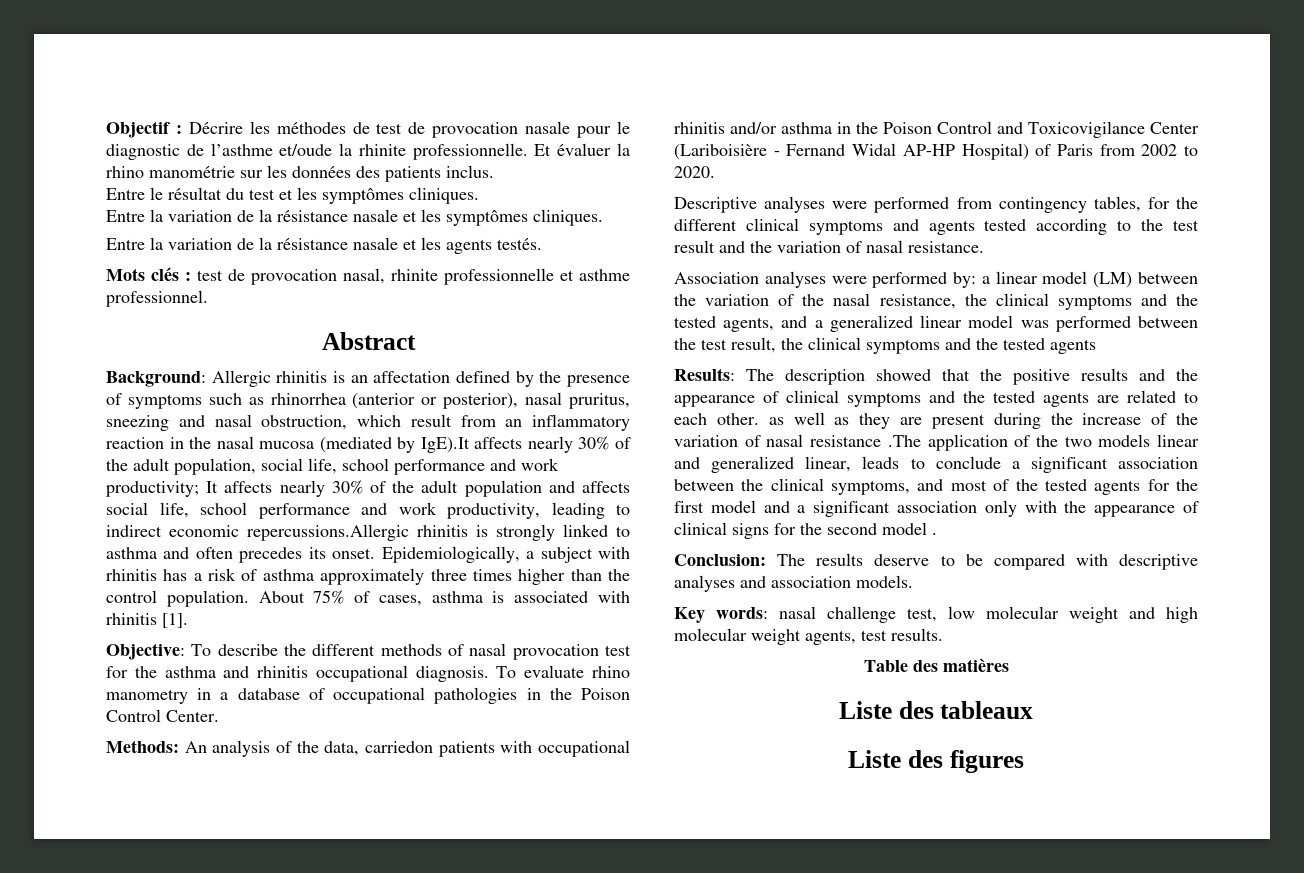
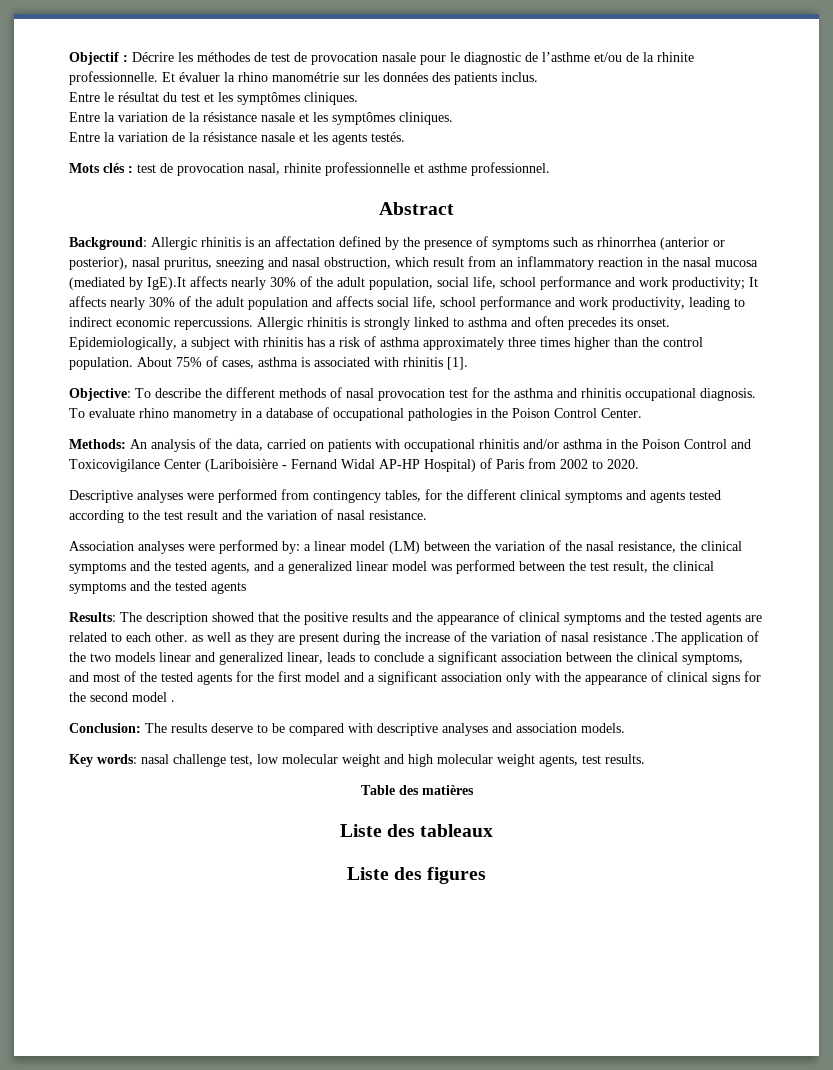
[279,144,333,156] et/oude -> [594,52,639,62] et/ou de
[247,524,409,541] repercussions.Allergic -> [174,317,303,330] repercussions. Allergic
[365,741,433,753] carriedon -> [267,439,324,449] carried on

